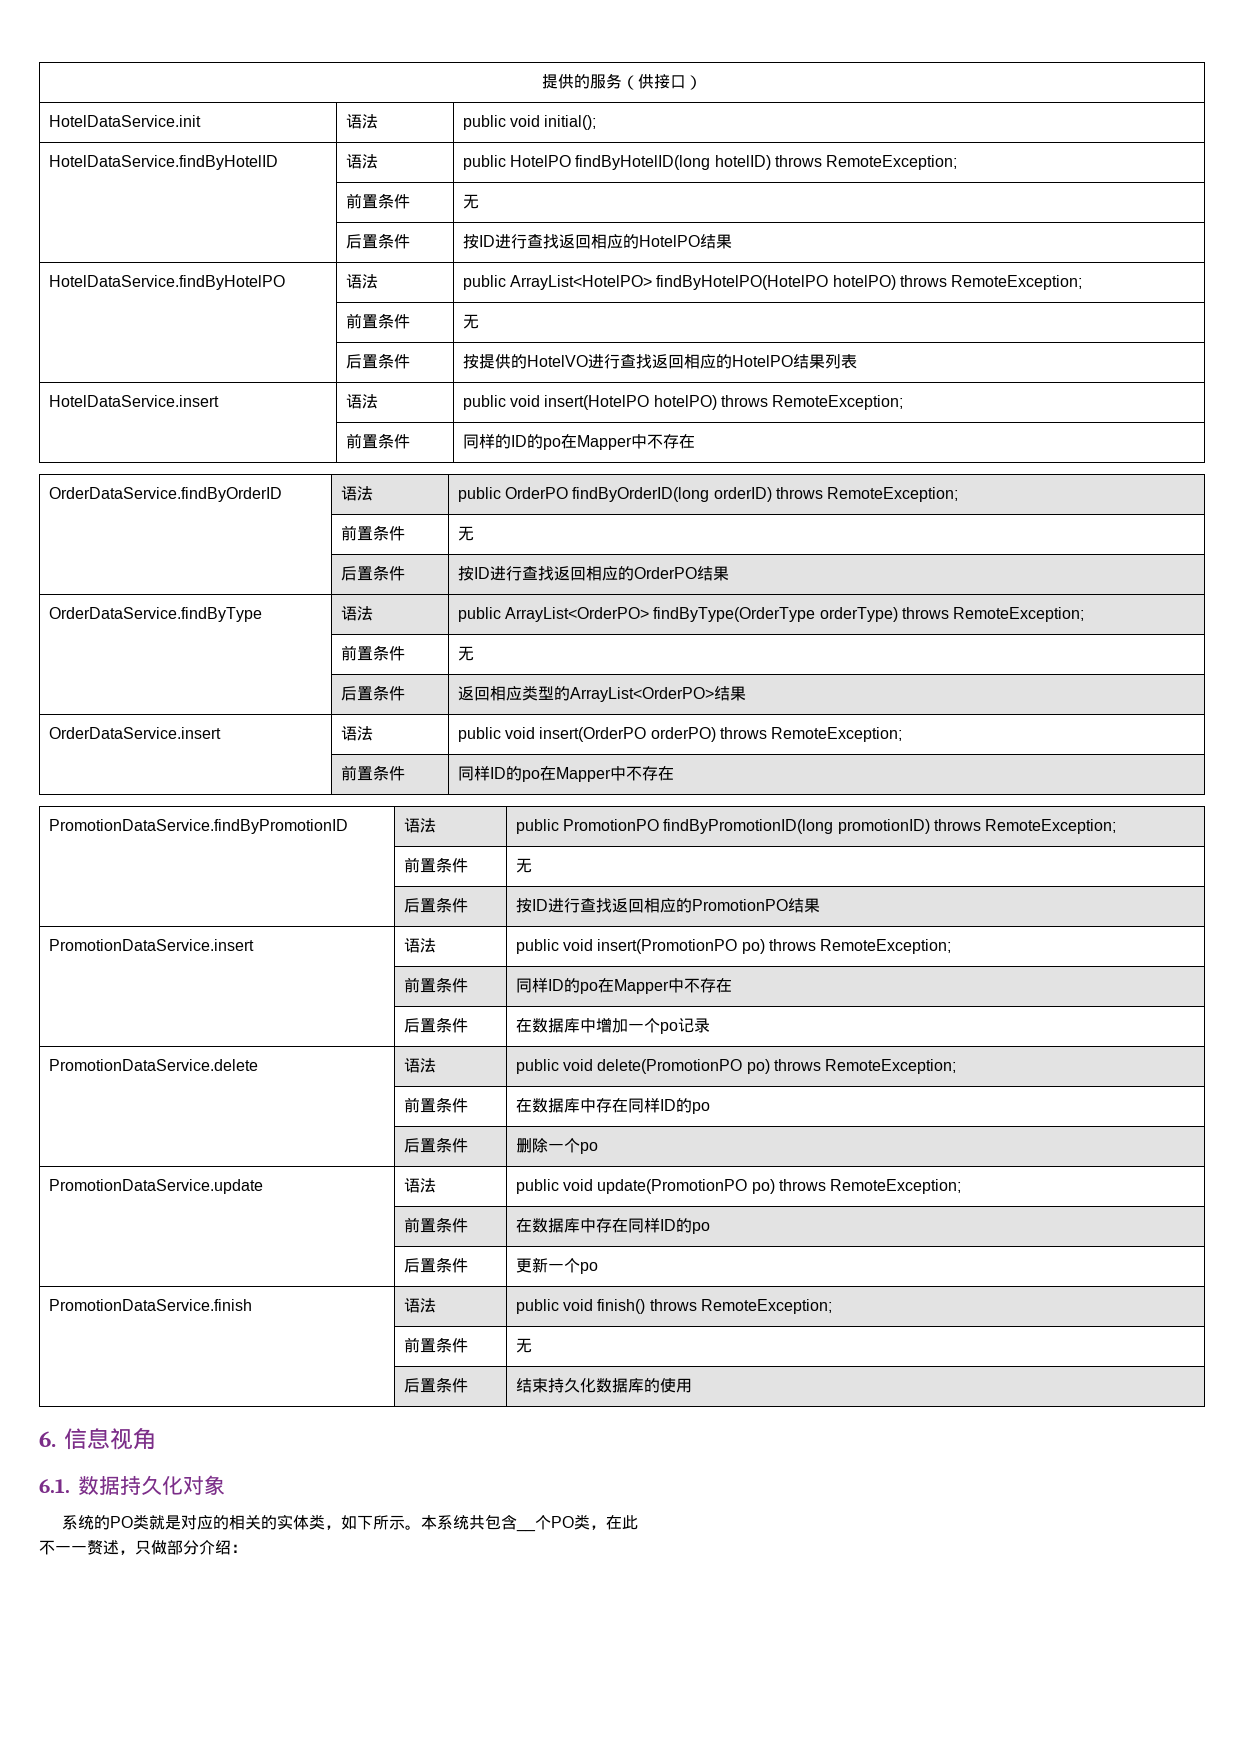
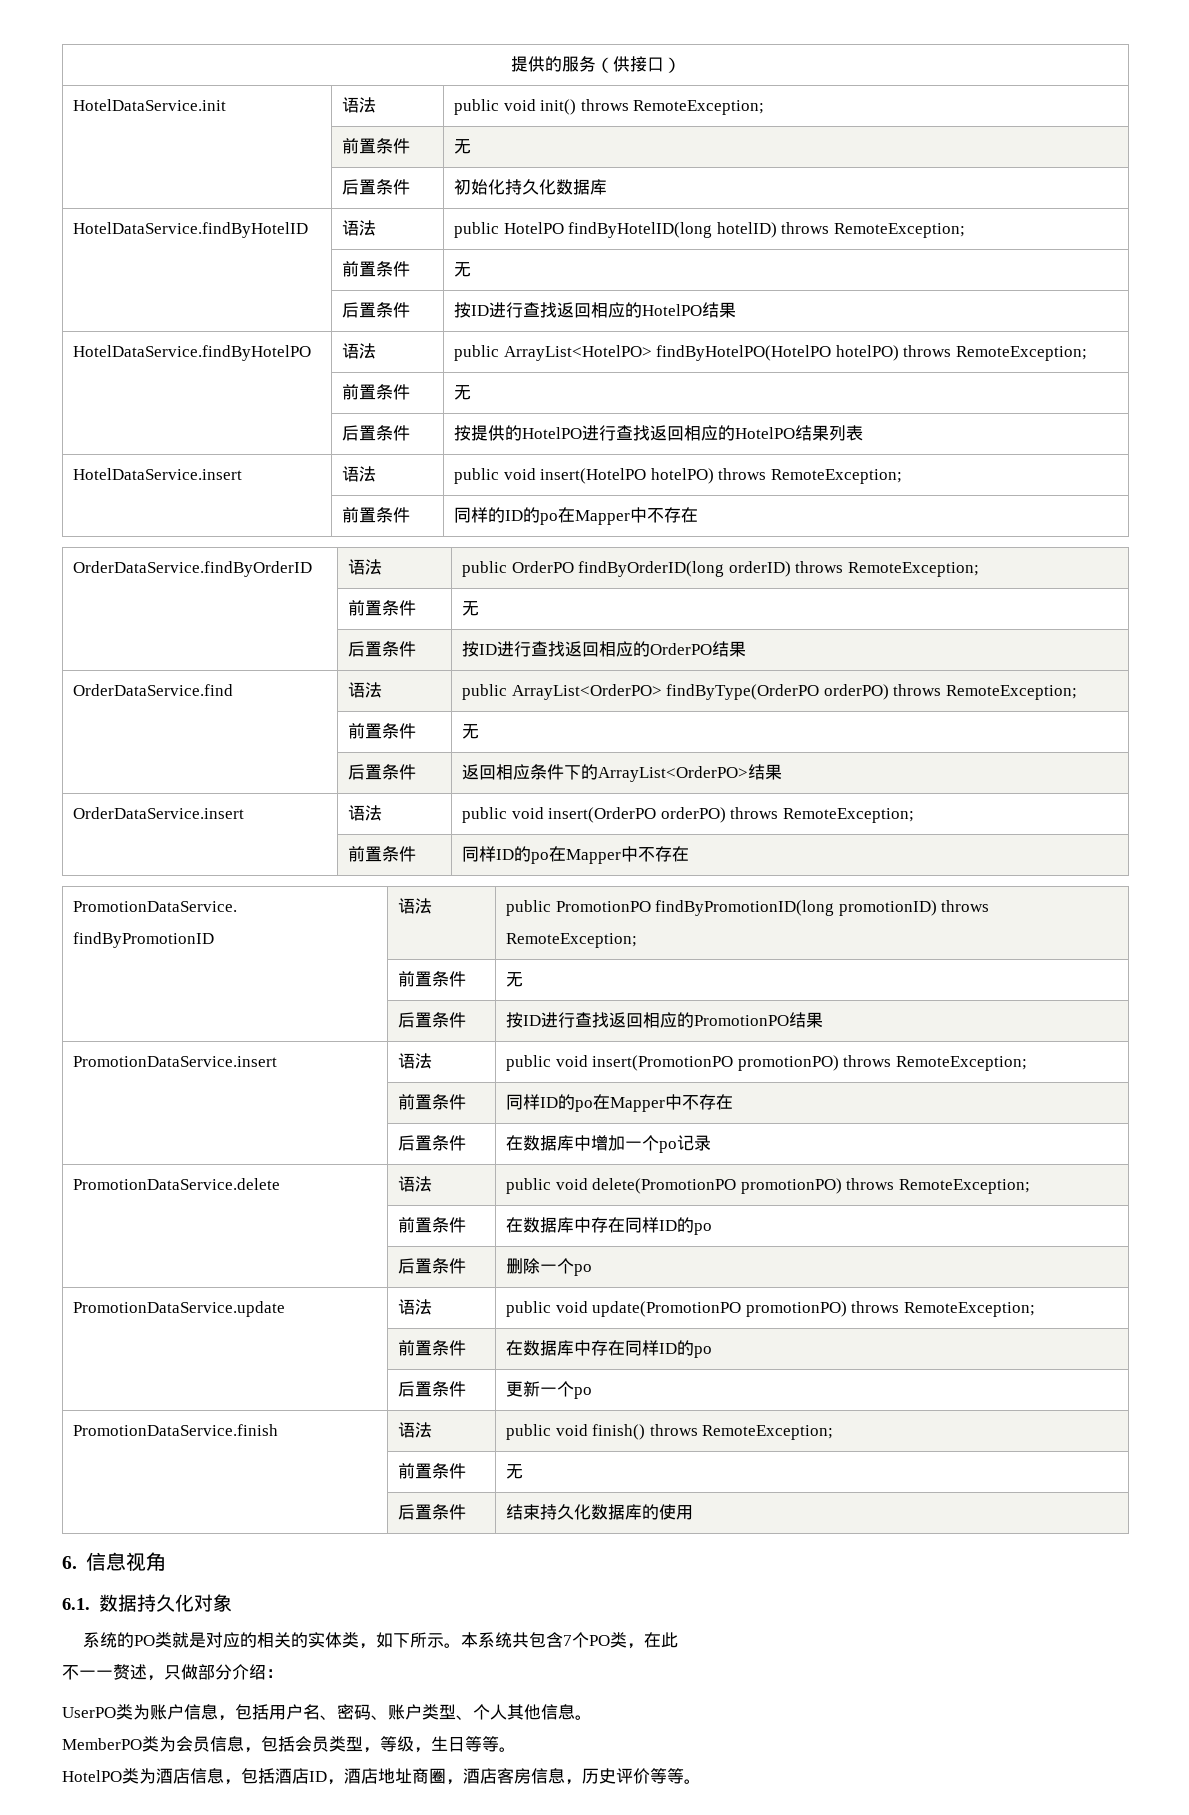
[544,115,597,130] initial(); -> [540,99,765,115] [342,138,411,154] [454,139,472,154] [342,179,411,195] [454,179,608,195] init() throws RemoteException; // | 前置条件 | 无 // | 后置条件 | 初始化持久化数据库
[526,355,588,367] HotelVO -> [522,427,583,439] HotelPO
[48,607,262,622] OrderDataService.findByType -> [73,684,234,696] OrderDataService.find
[653,607,898,622] findByType(OrderType orderType) -> [666,684,889,700] findByType(OrderPO orderPO)
[521,685,554,701] 类型 -> [530,764,582,780] 条件下
[741,939,765,954] po) -> [737,1055,839,1071] promotionPO)
[746,1059,770,1074] po) -> [740,1178,842,1194] promotionPO)
[751,1179,775,1194] po) -> [745,1301,847,1317] promotionPO)
[515,1528,536,1532] __ -> [563,1635,573,1646] 7
(247, 1548) none -> [62,1704,592,1721] [62,1736,516,1753] [62,1768,701,1785] // UserPO类为账户信息，包括用户名、密码、账户类型、个人其他信息。 // MemberPO类为会员信息，包括会员类型，等级，生日等等。 // HotelPO类为酒店信息，包括酒店ID，酒店地址商圈，酒店客房信息，历史评价等等。

